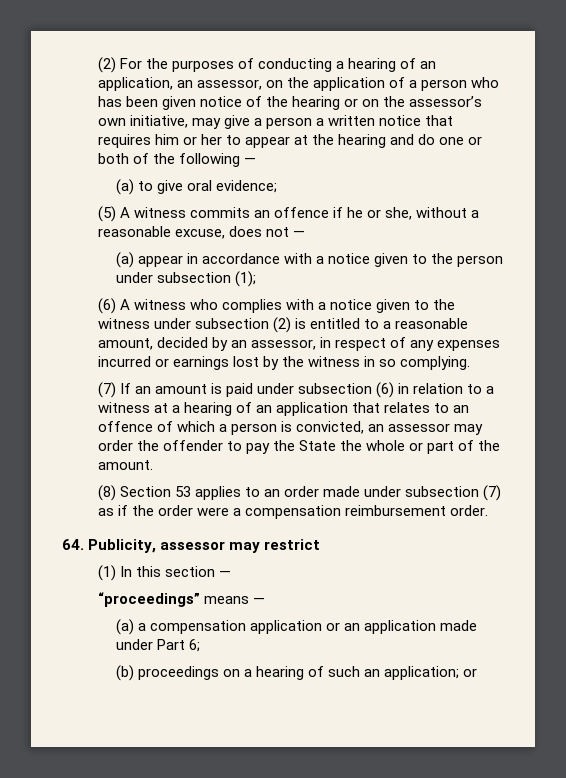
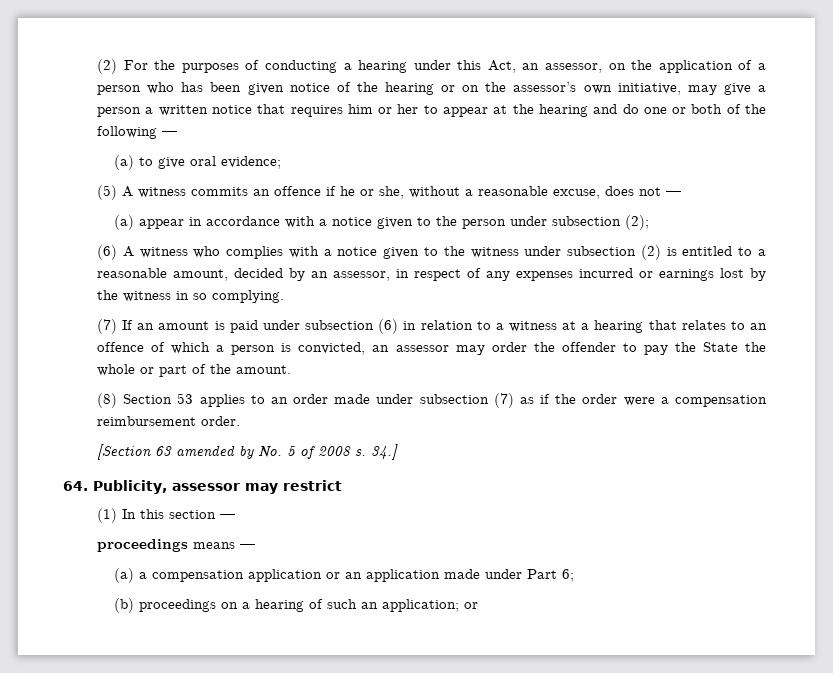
[400,58,437,69] [97,77,173,91] of an application, -> [413,60,516,73] under this Act,
[234,271,256,287] (1); -> [625,215,650,230] (2);
[236,402,349,416] of an application -> (644, 326) none
(489, 510) none -> [97,444,399,460] // [Section 63 amended by No. 5 of 2008 s. 34.]
[97,592,200,607] “proceedings” -> [97,539,189,552] proceedings

